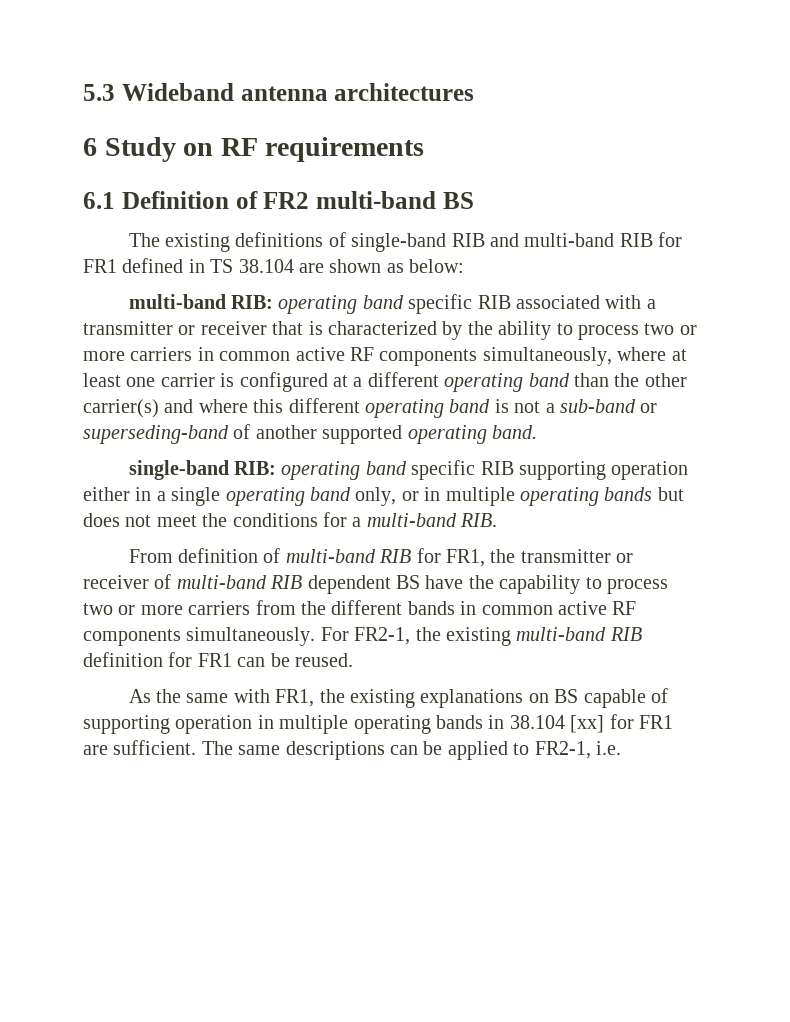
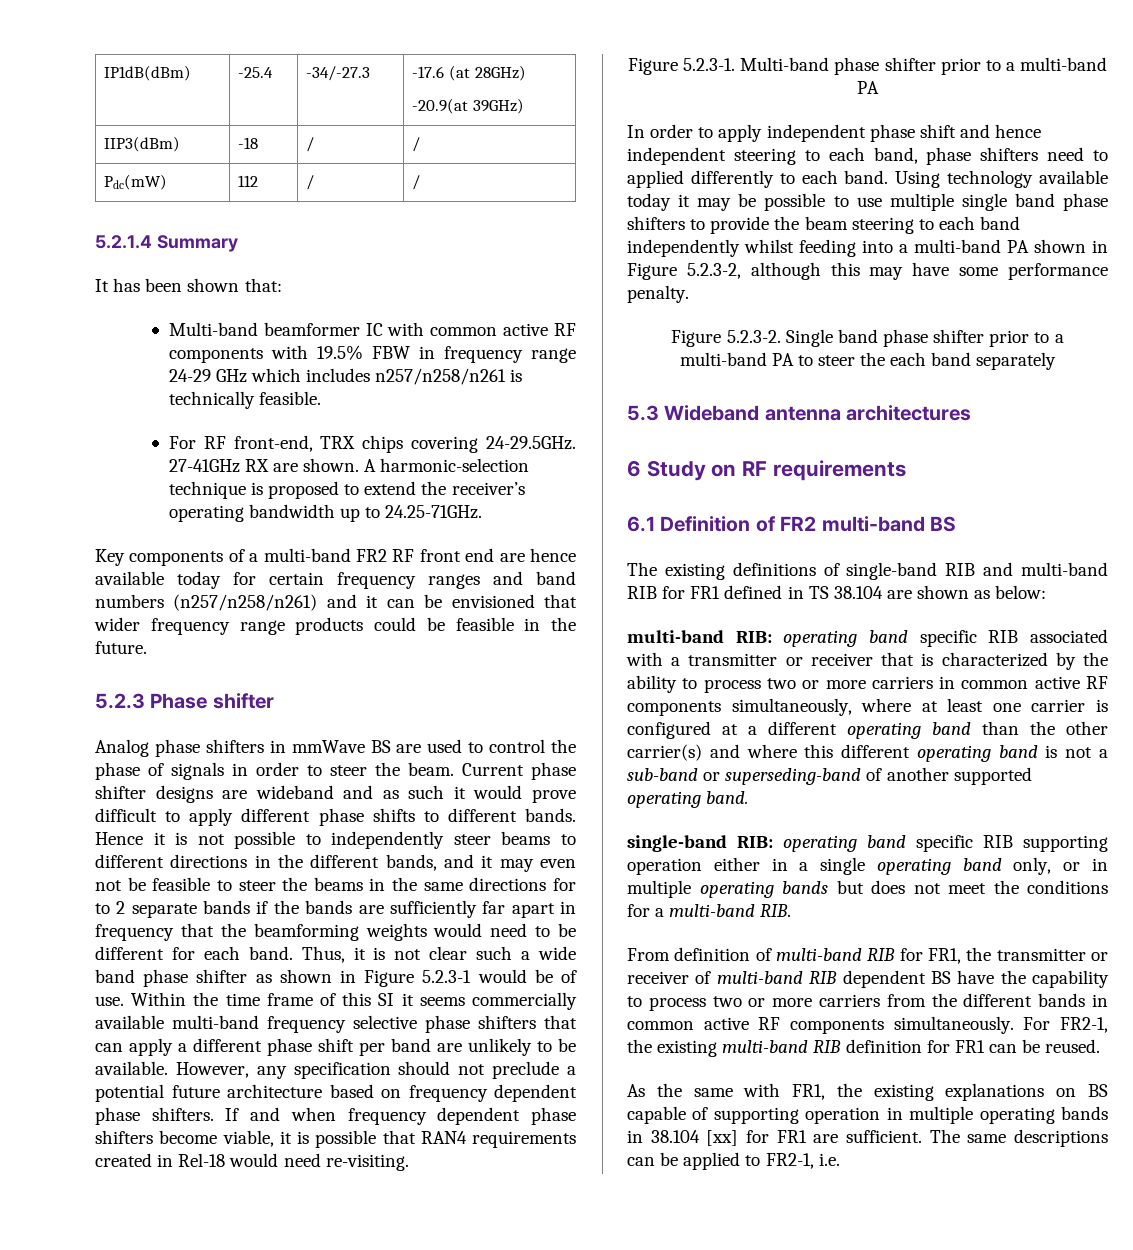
(83, 92) none -> [104,65,192,81] [238,67,274,78] [306,66,371,81] [412,65,526,81] [412,98,524,114] [104,136,181,152] [238,137,259,149] [306,137,315,152] [412,137,421,152] [104,174,168,190] [238,175,259,187] [306,175,315,190] [412,175,421,190] [95,235,238,252] [95,278,282,292] [168,322,577,336] [168,345,576,363] [168,368,523,385] [168,391,321,409] [168,435,577,453] [168,458,530,473] [168,481,525,499] [168,504,483,522] [95,548,576,566] [95,571,576,589] [95,594,578,611] [94,617,576,635] [95,641,147,654] [95,693,274,709] [95,739,576,757] [95,762,576,780] [95,785,576,803] [95,808,576,826] [95,831,576,849] [95,854,576,872] [95,877,576,891] [95,900,576,918] [95,923,576,941] [95,946,577,963] [95,969,577,987] [95,992,577,1010] [95,1015,577,1033] [95,1038,576,1056] [95,1061,577,1079] [95,1084,577,1102] [95,1107,576,1125] [95,1130,576,1148] [95,1153,409,1171] [627,57,1108,75] [857,81,879,94] [627,124,1042,142] [627,147,1108,165] [627,170,1108,188] [627,193,1108,211] [627,216,1021,234] [627,239,1108,257] [627,262,1108,280] [627,285,689,303] [671,329,1064,347] [679,352,1057,370] IP1dB(dBm) | -25.4 | -34/-27.3 | -17.6 (at 28GHz) // -20.9(at 39GHz) // IIP3(dBm) | -18 | / | / // Pdc(mW) | 112 | / | / // 5.2.1.4 Summary // It has been shown that: // Multi-band beamformer IC with common active RF components with 19.5% FBW in frequency range 24-29 GHz which includes n257/n258/n261 is technically feasible. // For RF front-end, TRX chips covering 24-29.5GHz. 27-41GHz RX are shown. A harmonic-selection technique is proposed to extend the receiver’s operating bandwidth up to 24.25-71GHz. // Key components of a multi-band FR2 RF front end are hence available today for certain frequency ranges and band numbers (n257/n258/n261) and it can be envisioned that wider frequency range products could be feasible in the future. // 5.2.3 Phase shifter // Analog phase shifters in mmWave BS are used to control the phase of signals in order to steer the beam. Current phase shifter designs are wideband and as such it would prove difficult to apply different phase shifts to different bands. Hence it is not possible to independently steer beams to different directions in the different bands, and it may even not be feasible to steer the beams in the same directions for to 2 separate bands if the bands are sufficiently far apart in frequency that the beamforming weights would need to be different for each band. Thus, it is not clear such a wide band phase shifter as shown in Figure 5.2.3-1 would be of use. Within the time frame of this SI it seems commercially available multi-band frequency selective phase shifters that can apply a different phase shift per band are unlikely to be available. However, any specification should not preclude a potential future architecture based on frequency dependent phase shifters. If and when frequency dependent phase shifters become viable, it is possible that RAN4 requirements created in Rel-18 would need re-visiting. // Figure 5.2.3-1. Multi-band phase shifter prior to a multi-band PA // In order to apply independent phase shift and hence independent steering to each band, phase shifters need to applied differently to each band. Using technology available today it may be possible to use multiple single band phase shifters to provide the beam steering to each band independently whilst feeding into a multi-band PA shown in Figure 5.2.3-2, although this may have some performance penalty. // Figure 5.2.3-2. Single band phase shifter prior to a multi-band PA to steer the each band separately //

